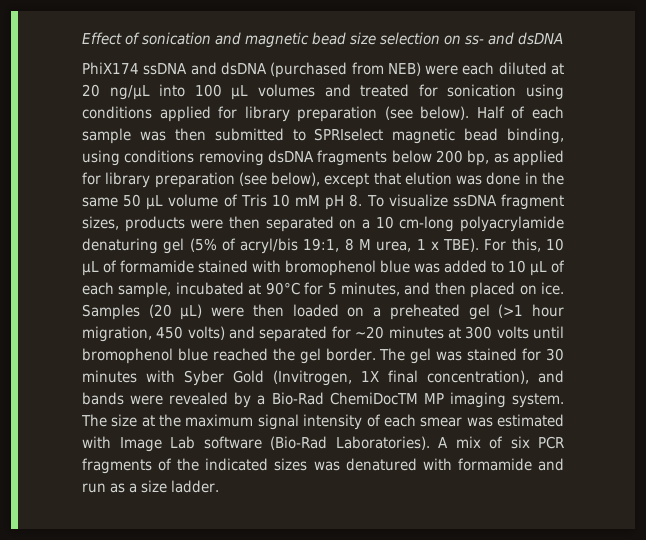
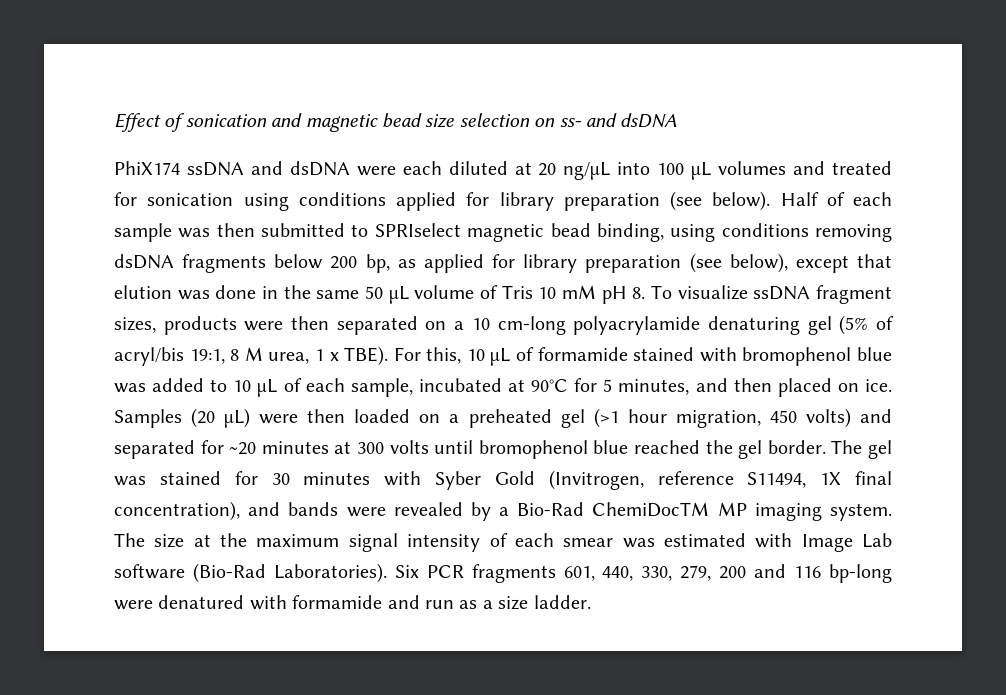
[270,62,421,78] (purchased from NEB) -> (350, 168) none
(352, 378) none -> [657,471,807,488] reference S11494,
[438,436,564,449] [82,458,340,474] A mix of six PCR fragments of the indicated sizes was -> [394,564,892,583] [114,600,153,610] Six PCR fragments 601, 440, 330, 279, 200 and 116 bp-long were

